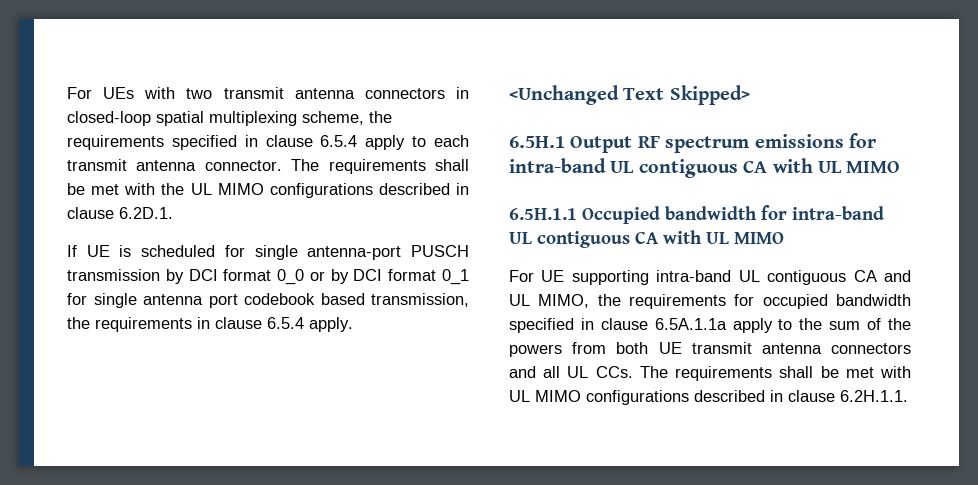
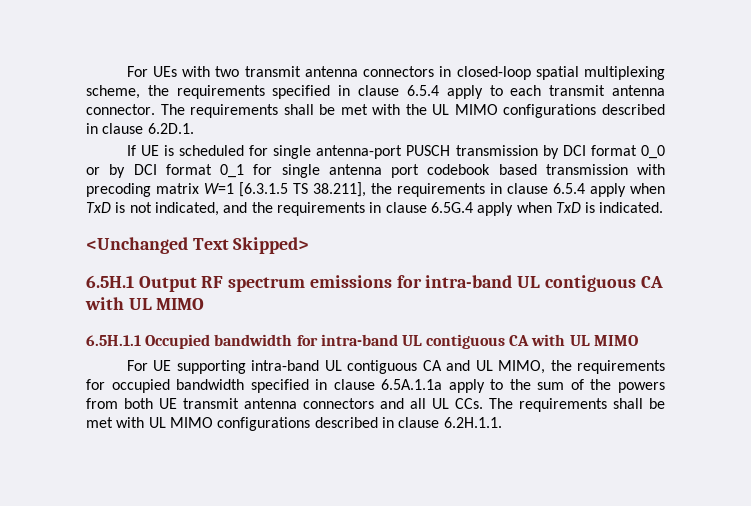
[371,293,469,307] transmission, -> [545,164,665,175] [86,182,366,197] transmission with precoding matrix W=1 [6.3.1.5 TS 38.211],
[309,317,353,332] apply. -> [590,183,665,197] [86,202,664,216] apply when TxD is not indicated, and the requirements in clause 6.5G.4 apply when TxD is indicated.

